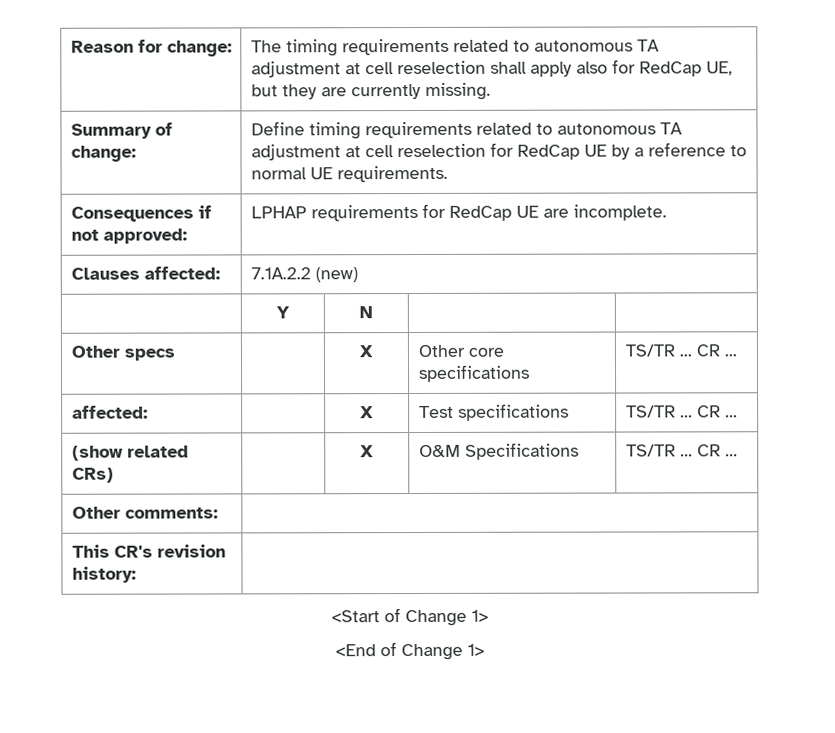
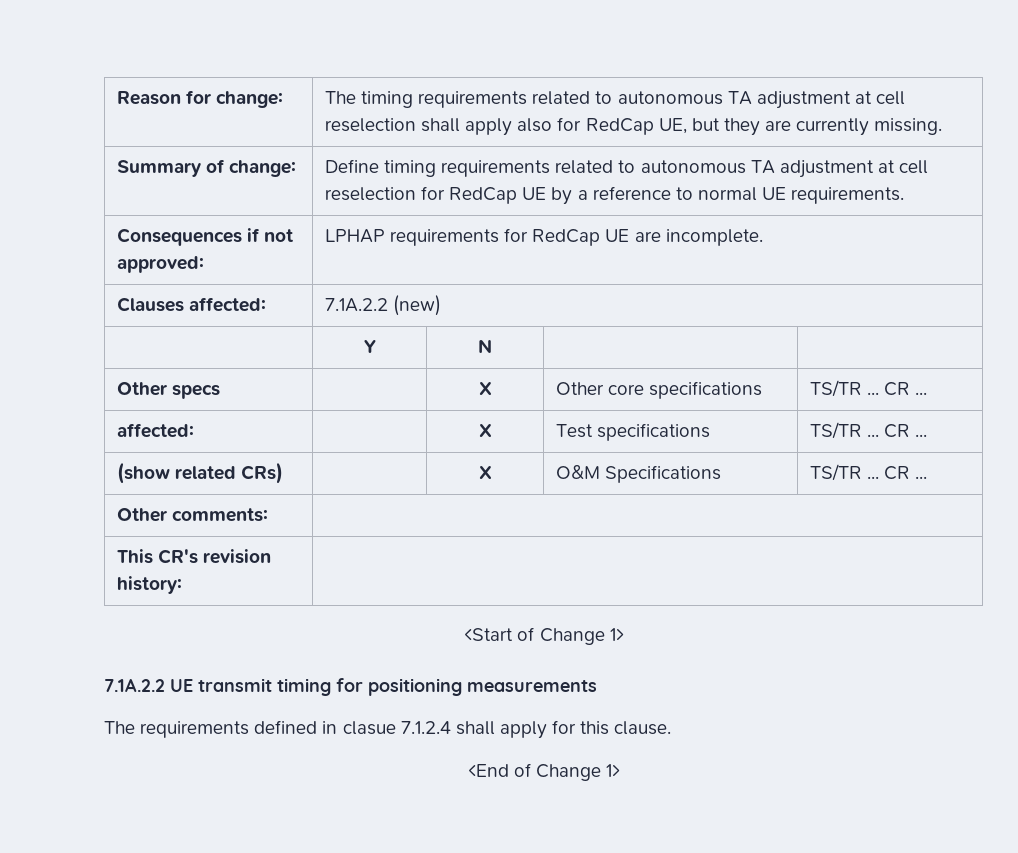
(489, 615) none -> [104,678,597,696] [104,720,672,739] // 7.1A.2.2 UE transmit timing for positioning measurements // The requirements defined in clasue 7.1.2.4 shall apply for this clause.

